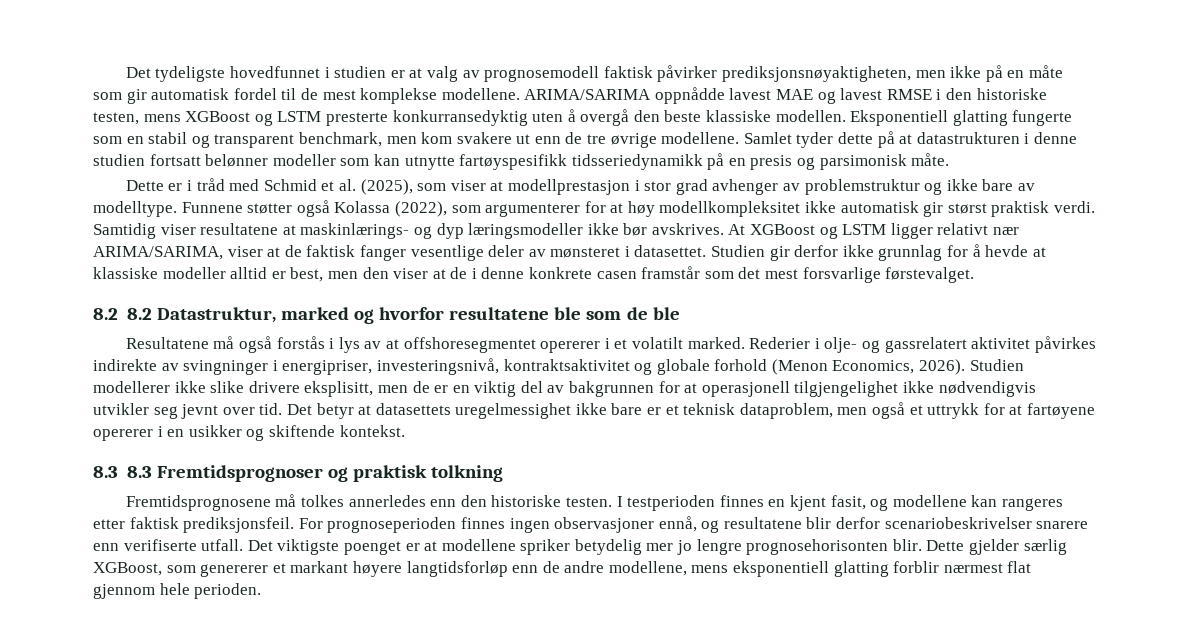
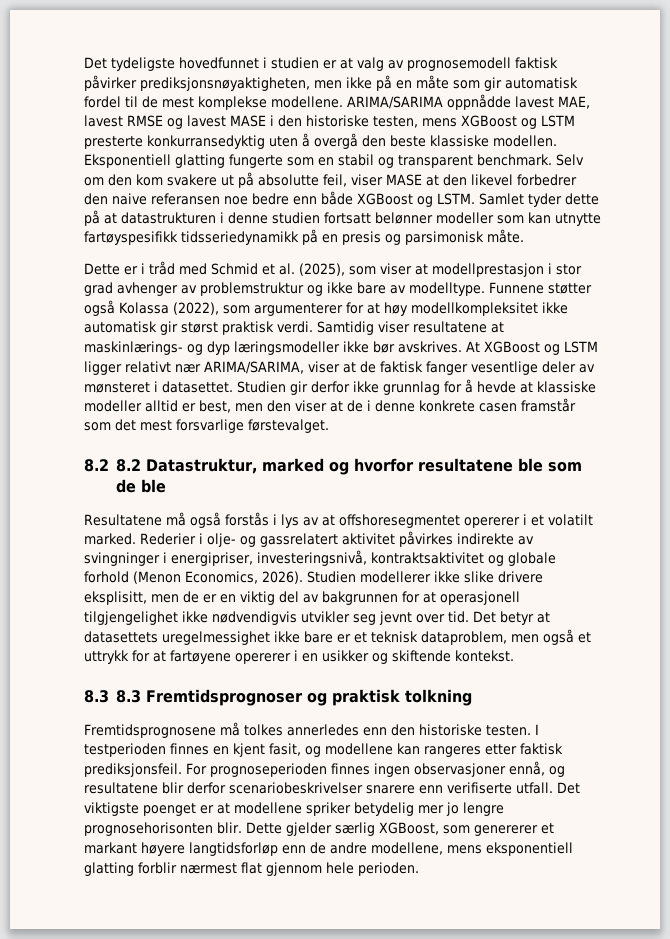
[776,89,814,100] MAE -> [558,96,590,109] [84,115,163,127] MAE, lavest RMSE
[886,89,932,100] RMSE -> [230,115,266,127] MASE
[298,132,740,148] benchmark, men kom svakere ut enn de tre øvrige modellene. -> [477,154,584,166] [84,172,577,188] [84,191,475,207] benchmark. Selv om den kom svakere ut på absolutte feil, viser MASE at den likevel forbedrer den naive referansen noe bedre enn både XGBoost og LSTM.

